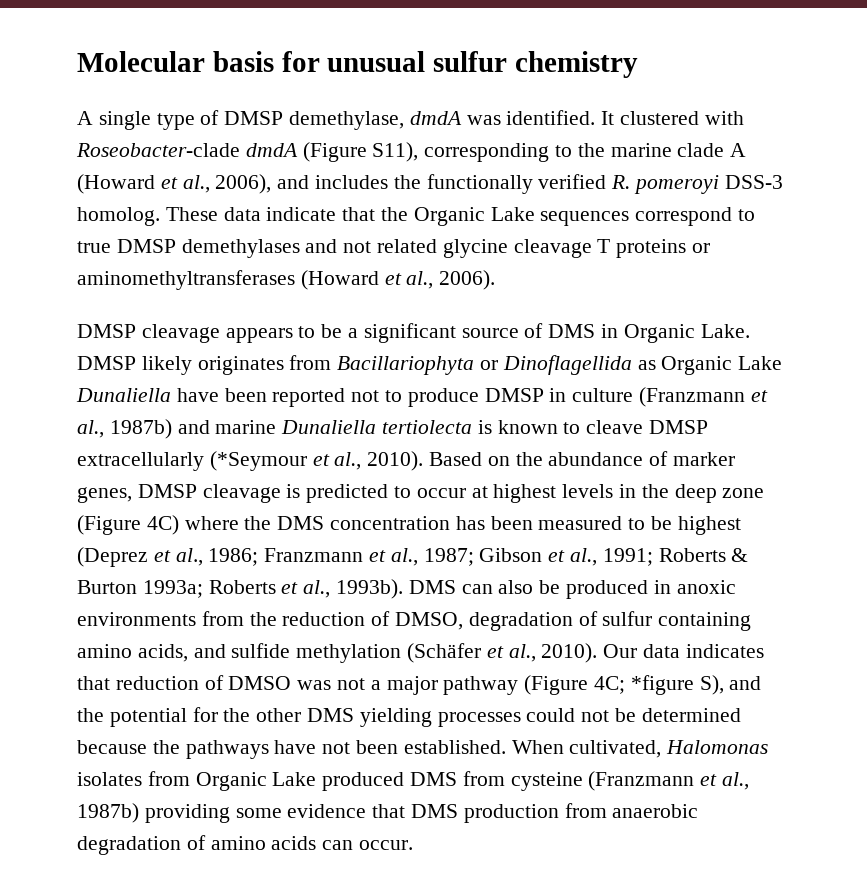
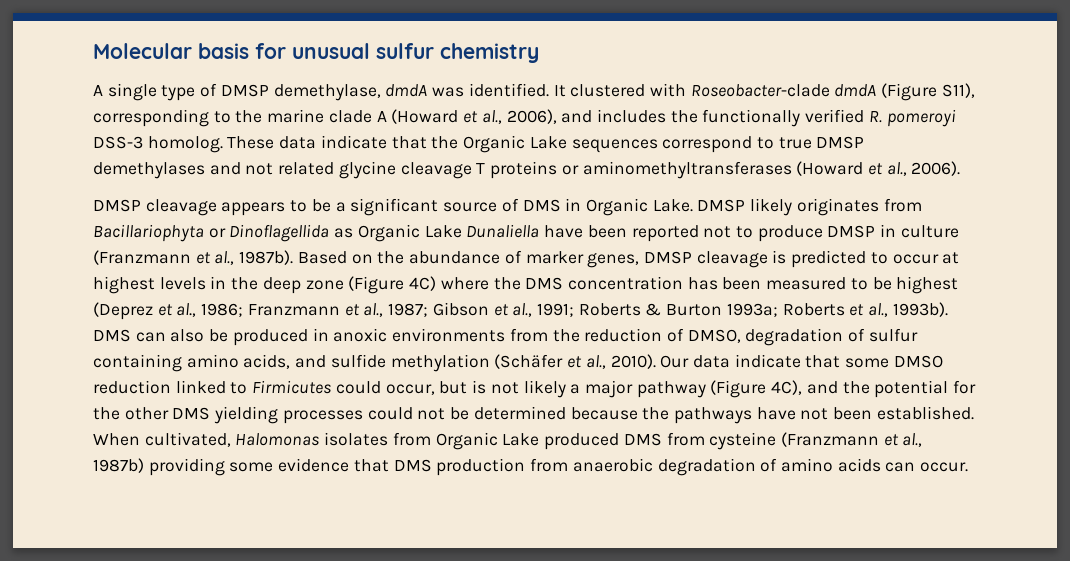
[109,419,709,439] [77,451,424,471] 1987b) and marine Dunaliella tertiolecta is known to cleave DMSP extracellularly (*Seymour et al., 2010). -> [239,250,294,265] 1987b).
[685,644,764,658] [77,675,366,690] indicates that reduction of DMSO was not -> [734,354,943,368] [93,380,566,398] indicate that some DMSO reduction linked to Firmicutes could occur, but is not likely
[594,675,724,695] 4C; *figure S), -> [771,380,803,395] 4C),

